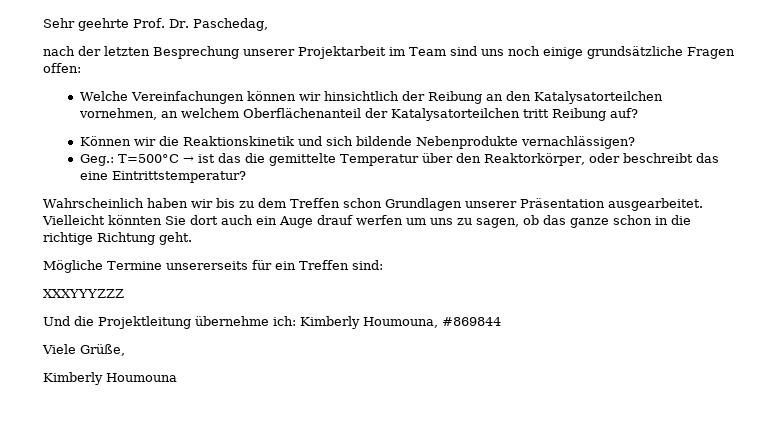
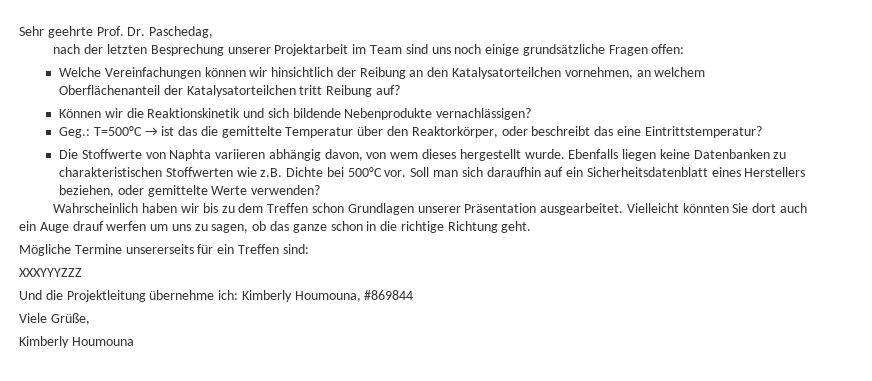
(246, 177) none -> [58,149,787,161] [58,167,806,177] [58,185,321,197] // Die Stoffwerte von Naphta variieren abhängig davon, von wem dieses hergestellt wurde. Ebenfalls liegen keine Datenbanken zu charakteristischen Stoffwerten wie z.B. Dichte bei 500°C vor. Soll man sich daraufhin auf ein Sicherheitsdatenblatt eines Herstellers beziehen, oder gemittelte Werte verwenden?

